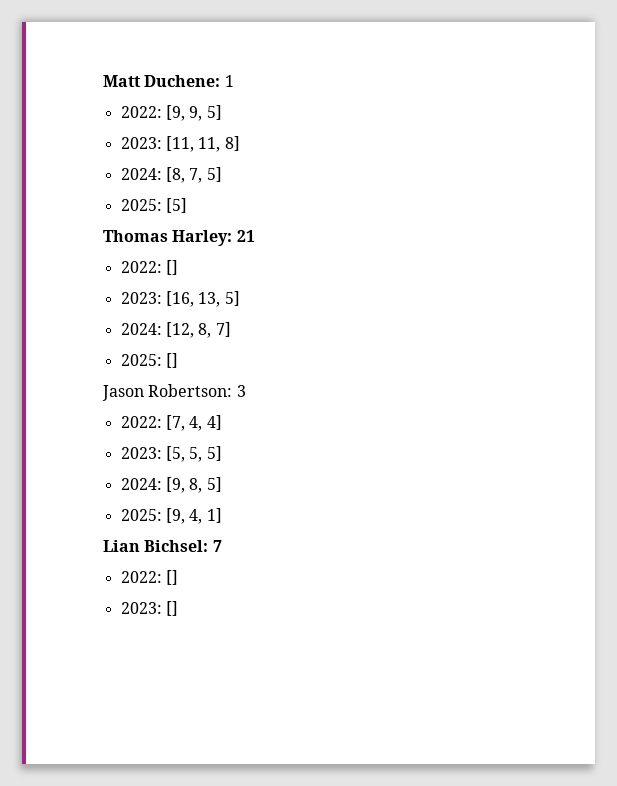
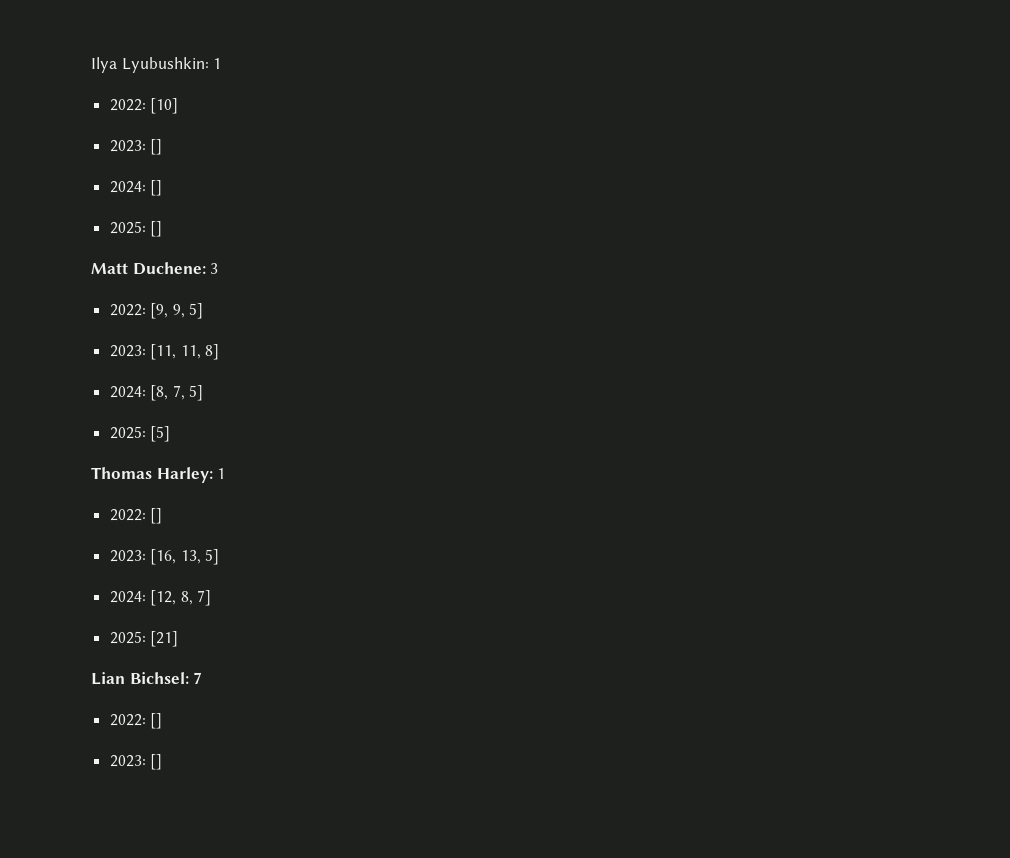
(103, 81) none -> [91,57,222,73] [109,98,179,114] [109,139,163,155] [109,180,163,196] [109,221,163,237] Ilya Lyubushkin: 1 // 2022: [10] // 2023: [] // 2024: [] // 2025: [] //
[224,75,234,87] 1 -> [210,263,219,274] 3
[236,230,255,242] 21 -> [217,468,226,479] 1
[165,353,178,368] [102,384,246,401] [120,415,222,431] [120,446,222,462] [120,477,222,493] [120,508,222,524] [] // Jason Robertson: 3 // 2022: [7, 4, 4] // 2023: [5, 5, 5] // 2024: [9, 8, 5] // 2025: [9, 4, 1] -> [150,631,179,647] [21]

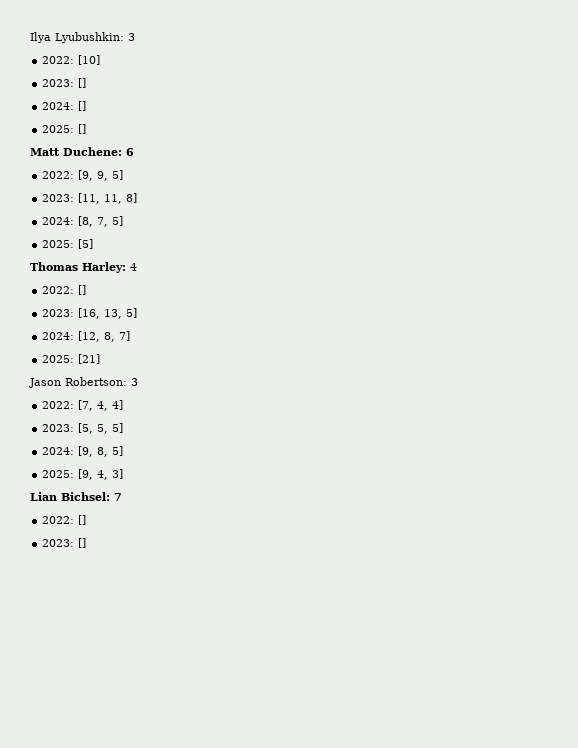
[213,58,222,69] 1 -> [128,33,135,41] 3
[210,263,219,274] 3 -> [126,148,134,156] 6
[217,468,226,479] 1 -> [130,263,137,271] 4
(179, 639) none -> [29,377,138,388] [42,400,124,411] [42,423,124,434] [42,446,124,457] [42,469,124,480] // Jason Robertson: 3 // 2022: [7, 4, 4] // 2023: [5, 5, 5] // 2024: [9, 8, 5] // 2025: [9, 4, 3]

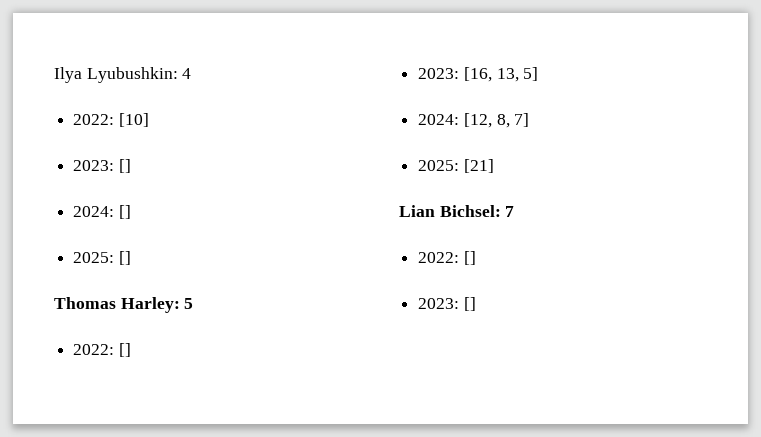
[128,33,135,41] 3 -> [182,68,192,79] 4
[30,147,134,156] [42,170,124,181] [42,193,138,204] [42,216,124,227] [42,239,94,249] // Matt Duchene: 6 // 2022: [9, 9, 5] // 2023: [11, 11, 8] // 2024: [8, 7, 5] // 2025: [5] -> (131, 258) none
[130,263,137,271] 4 -> [184,298,194,309] 5
[29,377,138,388] [42,400,124,411] [42,423,124,434] [42,446,124,457] [42,469,124,480] // Jason Robertson: 3 // 2022: [7, 4, 4] // 2023: [5, 5, 5] // 2024: [9, 8, 5] // 2025: [9, 4, 3] -> (494, 166) none

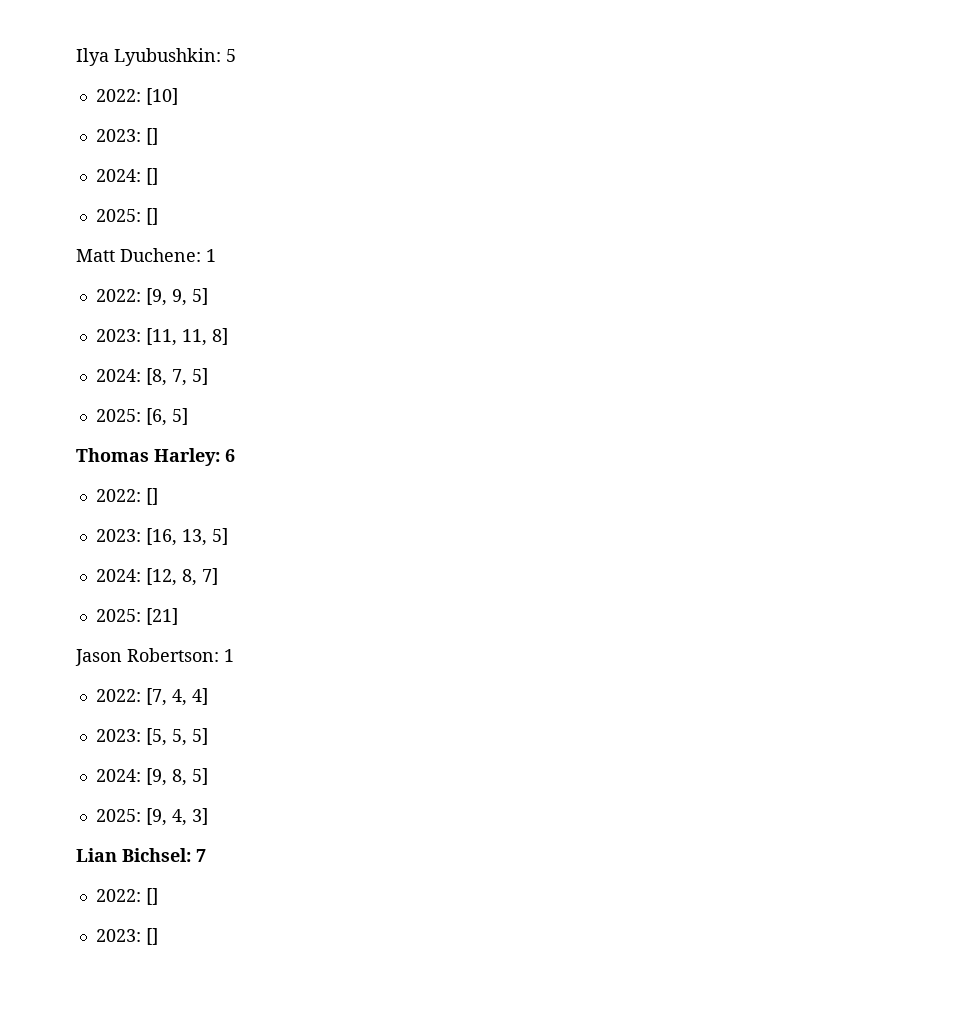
[182,68,192,79] 4 -> [226,49,236,62] 5
(131, 258) none -> [76,248,216,262] [95,288,208,306] [95,328,228,346] [95,368,208,386] [95,408,188,426] // Matt Duchene: 1 // 2022: [9, 9, 5] // 2023: [11, 11, 8] // 2024: [8, 7, 5] // 2025: [6, 5]
[184,298,194,309] 5 -> [225,449,235,462] 6
(494, 166) none -> [75,648,234,666] [95,688,208,706] [95,728,208,746] [95,768,208,786] [95,808,208,826] // Jason Robertson: 1 // 2022: [7, 4, 4] // 2023: [5, 5, 5] // 2024: [9, 8, 5] // 2025: [9, 4, 3]

